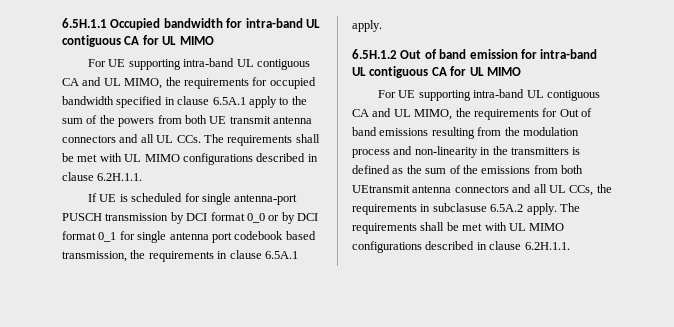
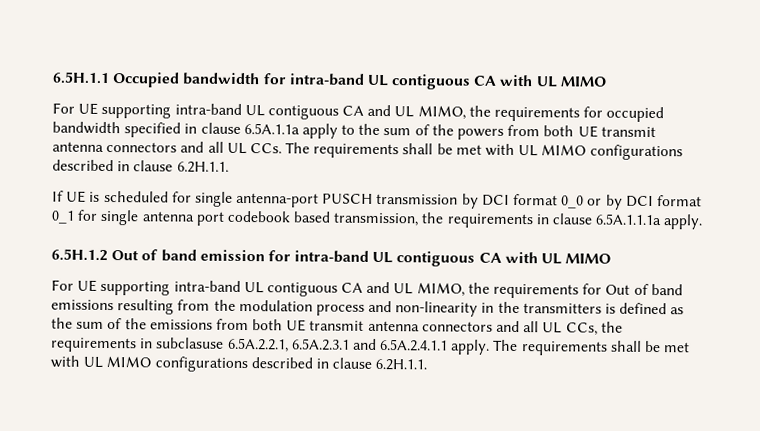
[142,35,159,45] for -> [499,74,534,87] with
[212,97,246,105] 6.5A.1 -> [243,122,300,135] 6.5A.1.1a
[264,251,298,259] 6.5A.1 -> [595,213,663,226] 6.5A.1.1.1a
[450,66,467,76] for -> [504,251,538,264] with
[352,185,410,193] UEtransmit -> [286,319,365,332] UE transmit
[490,204,524,212] 6.5A.2 -> [226,337,449,353] 6.5A.2.2.1, 6.5A.2.3.1 and 6.5A.2.4.1.1

